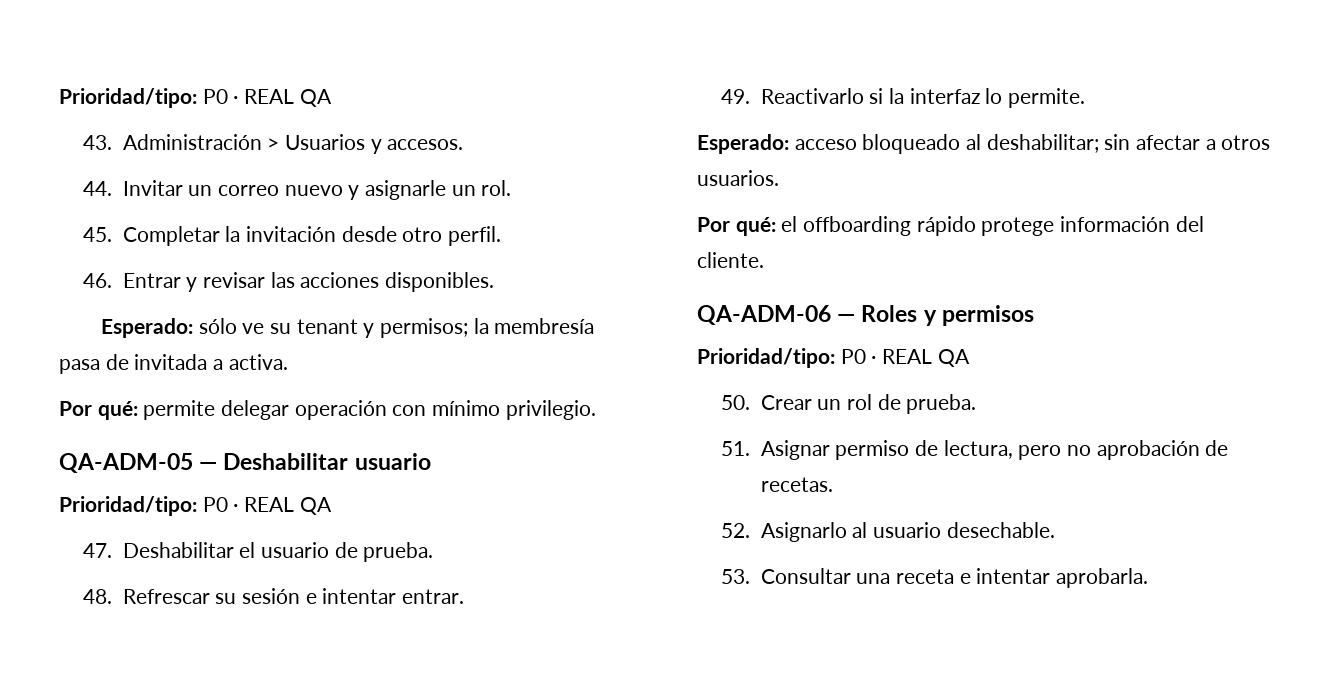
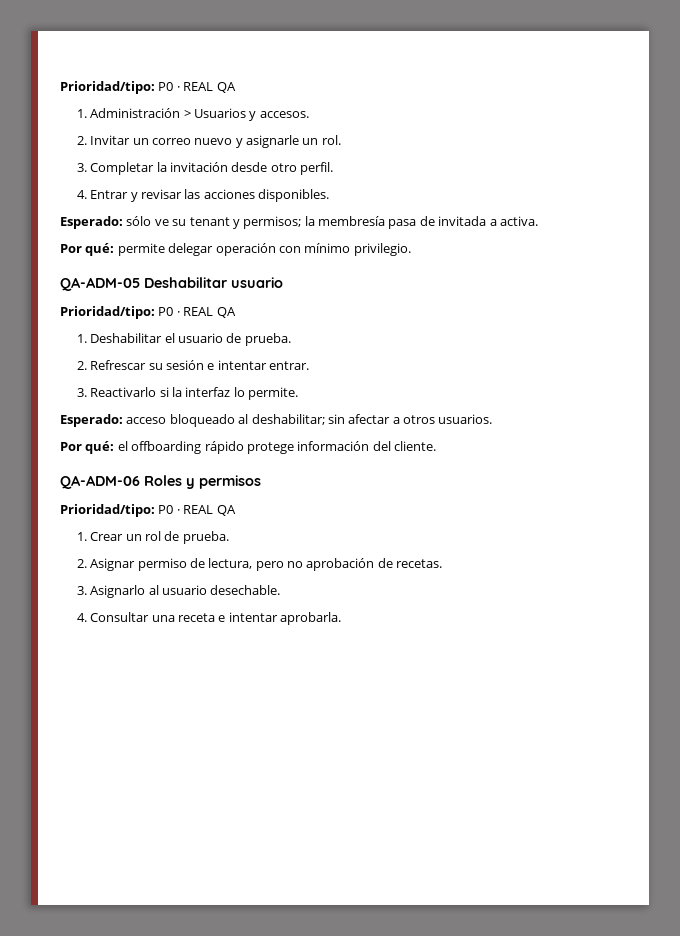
[59,88,332,108] [83,135,113,150] Prioridad/tipo: P0 · REAL QA // 43. -> [60,81,236,94] [76,109,87,118] Prioridad/tipo: P0 · REAL QA // 1.
[83,181,113,196] 44. -> [76,136,87,145] 2.
[83,227,113,242] 45. -> [76,163,87,172] 3.
[83,273,113,288] 46. -> [76,190,87,199] 4.
[199,462,218,470] — -> (140, 284) none
[83,543,113,558] 47. -> [76,334,87,343] 1.
[83,589,113,604] 48. -> [76,361,87,370] 2.
[721,89,751,104] 49. -> [76,388,87,397] 3.
[837,314,856,322] — -> (140, 482) none
[721,395,751,410] 50. -> [76,532,87,541] 1.
[721,441,751,456] 51. -> [76,559,87,568] 2.
[721,523,751,538] 52. -> [76,586,87,595] 3.
[721,569,751,584] 53. -> [76,613,87,622] 4.

